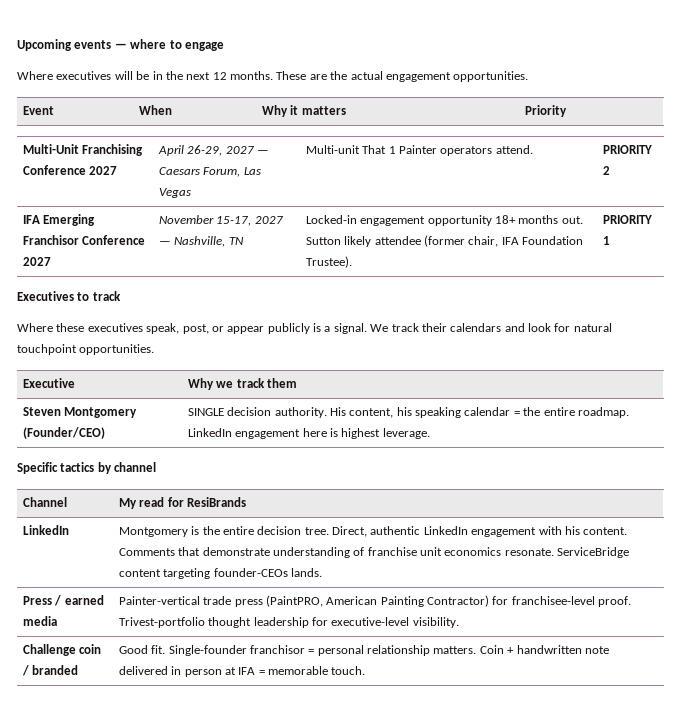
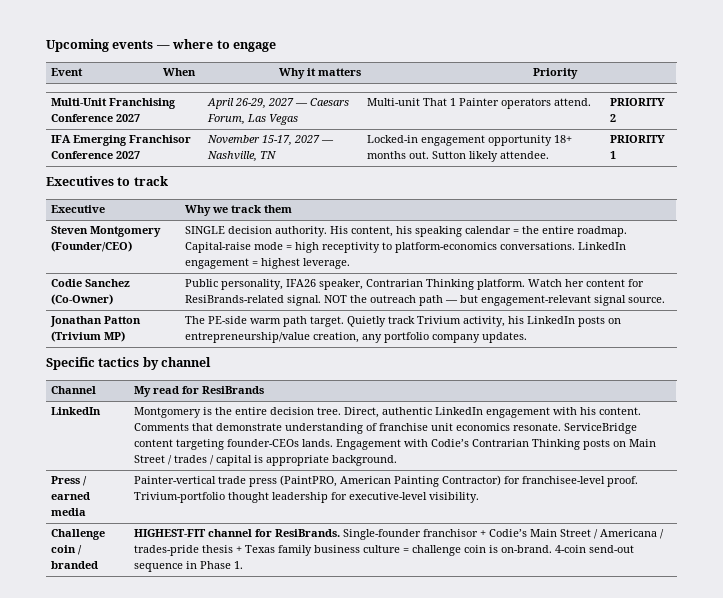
[17,71,529,82] // Where executives will be in the next 12 months. These are the actual engagement opportunities. -> (276, 47) none
[374,235,584,247] [305,256,352,268] attendee (former chair, IFA Foundation Trustee). -> [500,151,550,159] attendee.
[17,323,612,334] [17,344,155,355] // Where these executives speak, post, or appear publicly is a signal. We track their calendars and look for natural touchpoint opportunities. -> (168, 181) none
[187,428,430,439] LinkedIn engagement here is highest leverage. -> [185,242,627,253] [185,258,351,269] [51,279,131,287] [51,294,114,305] [185,279,645,290] [185,295,666,306] [50,316,142,327] [51,331,126,342] [185,316,622,327] [185,332,528,343] Capital-raise mode = high receptivity to platform-economics conversations. LinkedIn engagement = highest leverage. // Codie Sanchez (Co-Owner) | Public personality, IFA26 speaker, Contrarian Thinking platform. Watch her content for ResiBrands-related signal. NOT the outreach path — but engagement-relevant signal source. // Jonathan Patton (Trivium MP) | The PE-side warm path target. Quietly track Trivium activity, his LinkedIn posts on entrepreneurship/value creation, any portfolio company updates.
(322, 572) none -> [336,439,657,450] [134,455,398,466] Engagement with Codie’s Contrarian Thinking posts on Main Street / trades / capital is appropriate background.
[118,617,205,628] Trivest-portfolio -> [134,492,226,503] Trivium-portfolio
[118,645,609,656] [118,666,366,677] Good fit. Single-founder franchisor = personal relationship matters. Coin + handwritten note delivered in person at IFA = memorable touch. -> [134,529,665,540] [134,545,635,556] [134,561,244,572] HIGHEST-FIT channel for ResiBrands. Single-founder franchisor + Codie’s Main Street / Americana / trades-pride thesis + Texas family business culture = challenge coin is on-brand. 4-coin send-out sequence in Phase 1.

